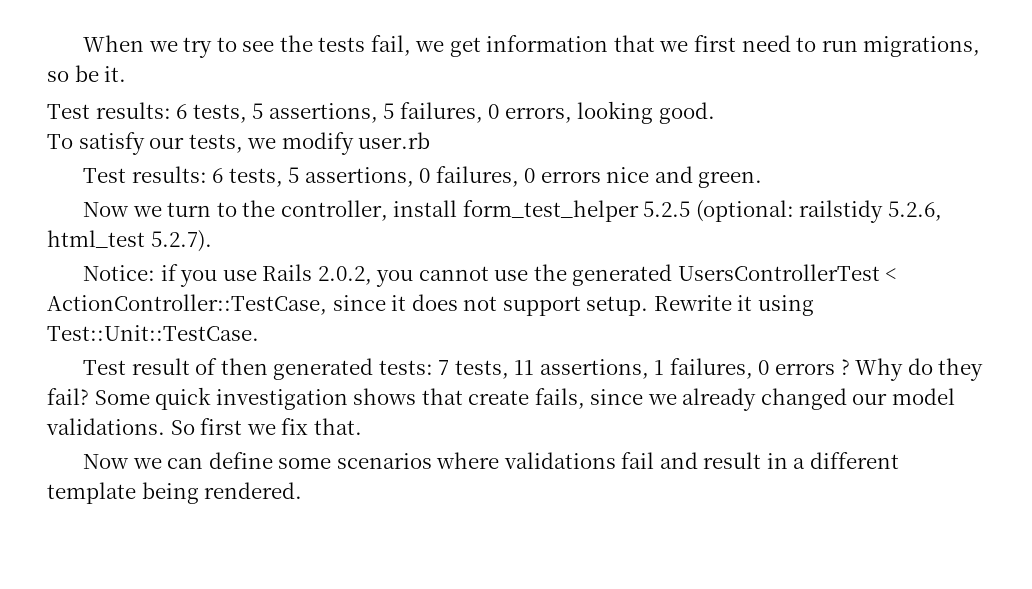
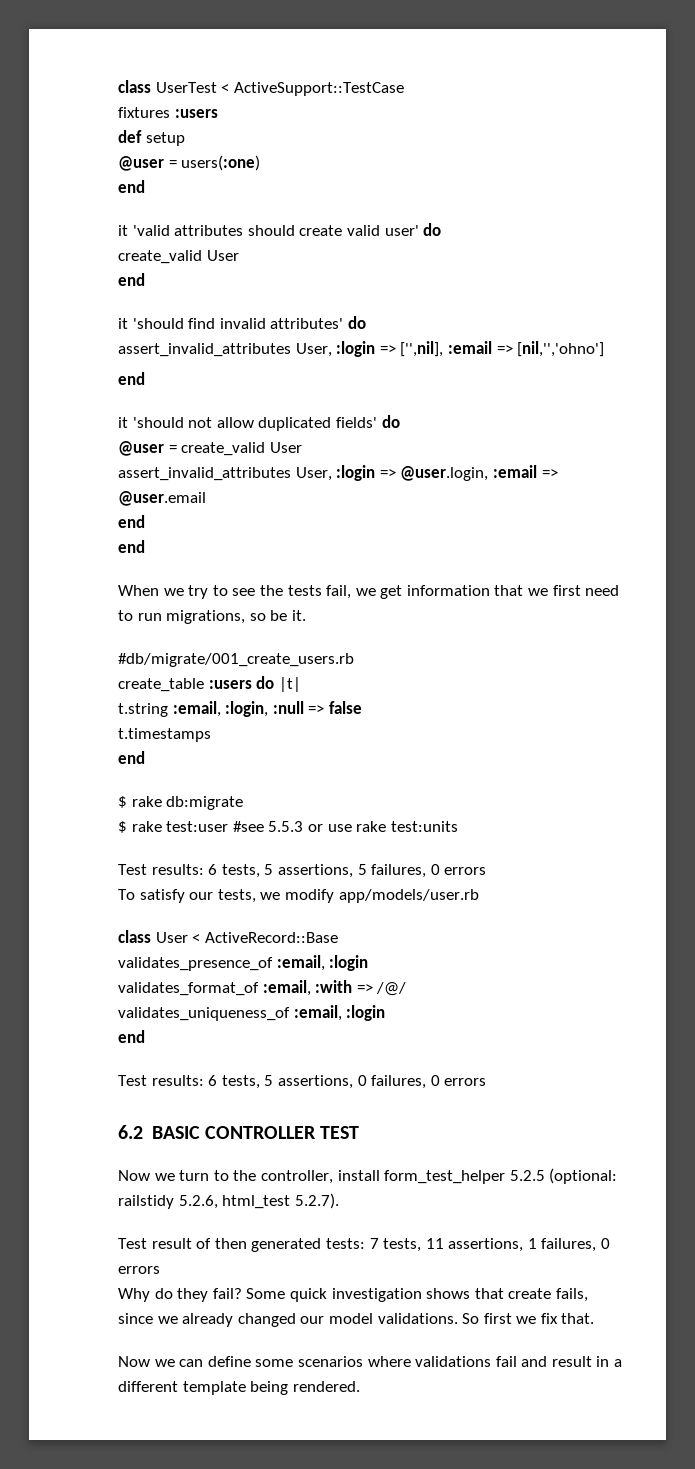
(83, 43) none -> [118,80,404,96] [118,107,218,118] [118,130,185,146] [118,155,261,171] [118,180,145,193] [118,223,442,236] [118,250,239,264] [118,273,145,286] [118,316,366,329] [118,341,605,357] [118,372,145,385] [118,415,400,431] [118,441,302,456] [118,465,558,481] [118,491,206,506] [118,515,145,528] [118,540,145,553] class UserTest < ActiveSupport::TestCase // fixtures :users // def setup // @user = users(:one) // end // it 'valid attributes should create valid user' do // create_valid User // end // it 'should find invalid attributes' do // assert_invalid_attributes User, :login => ['',nil], :email => [nil,'','ohno'] // end // it 'should not allow duplicated fields' do // @user = create_valid User // assert_invalid_attributes User, :login => @user.login, :email => @user.email // end // end //
(127, 74) none -> [118,653,354,667] [118,676,301,692] [118,701,362,717] [118,728,211,742] [118,751,145,764] [118,796,244,810] [118,821,458,833] // #db/migrate/001_create_users.rb // create_table :users do |t| // t.string :email, :login, :null => false // t.timestamps // end // $ rake db:migrate // $ rake test:user #see 5.5.3 or use rake test:units
[504,101,715,124] errors, looking good. -> [444,867,487,875] errors
[358,132,431,149] user.rb -> [338,889,479,903] [118,930,338,943] [118,955,369,971] [118,980,407,996] [118,1005,386,1021] [118,1030,145,1043] app/models/user.rb // class User < ActiveRecord::Base // validates_presence_of :email, :login // validates_format_of :email, :with => /@/ // validates_uniqueness_of :email, :login // end
[606,166,763,188] nice and green. -> [118,1125,360,1139] // 6.2 BASIC CONTROLLER TEST
[83,264,898,287] [47,294,814,316] [47,325,259,341] // Notice: if you use Rails 2.0.2, you cannot use the generated UsersControllerTest < ActionController::TestCase, since it does not support setup. Rewrite it using Test::Unit::TestCase. -> (339, 1201) none
[840,359,850,375] ? -> (160, 1270) //

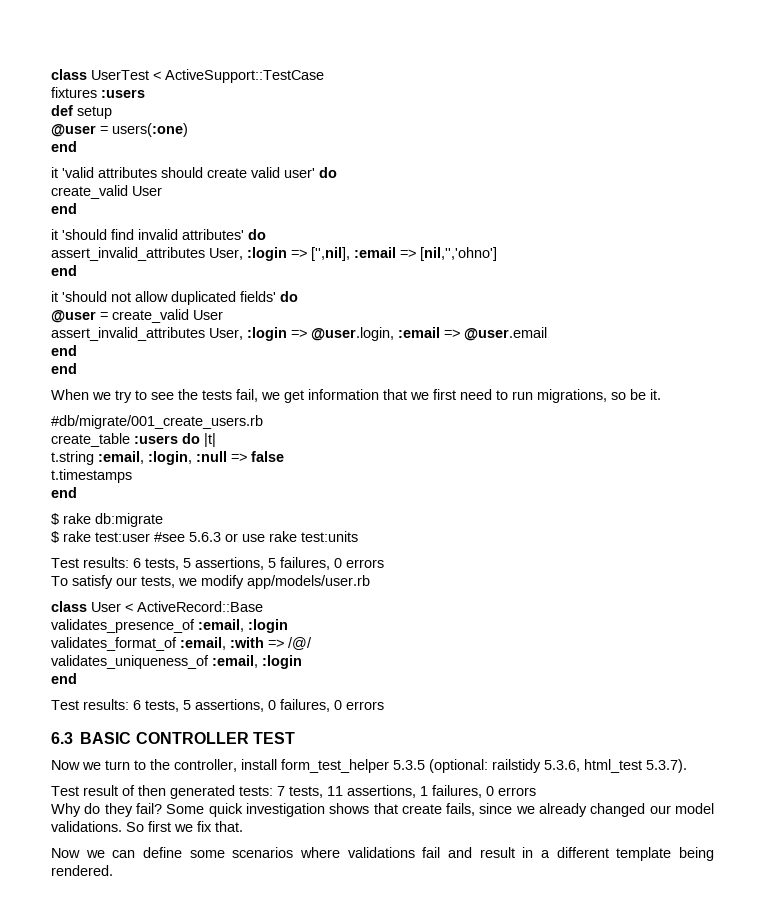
[268,821,304,832] 5.5.3 -> [189,532,221,542] 5.6.3
[118,1125,143,1139] 6.2 -> [51,732,73,744] 6.3
[509,1170,545,1181] 5.2.5 -> [393,760,425,770] 5.3.5
[178,1193,339,1209] 5.2.6, html_test 5.2.7). -> [544,759,687,773] 5.3.6, html_test 5.3.7).

